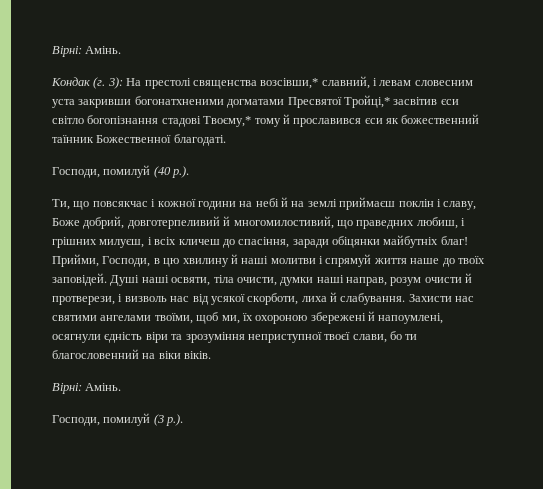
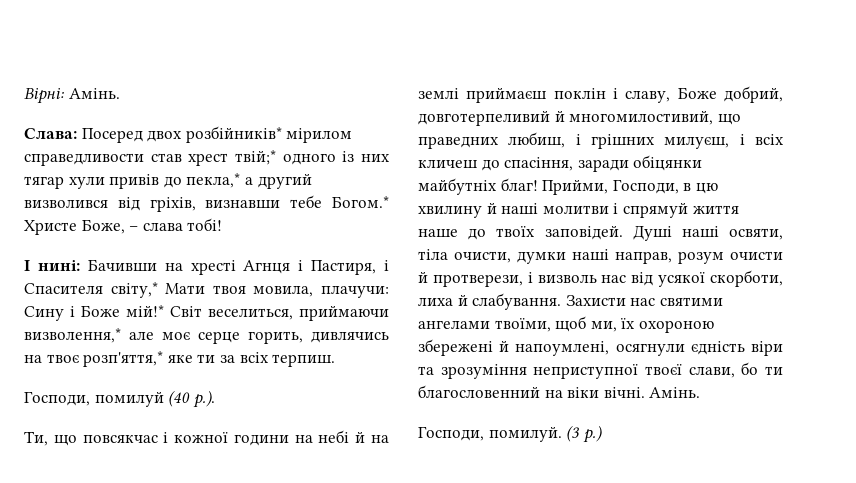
[52,46,122,57] [51,76,473,89] [52,95,459,108] [52,114,480,127] [52,134,226,146] Вірні: Амінь. // Кондак (г. 3): На престолі священства возсівши,* славний, і левам словесним уста закривши богонатхненими догматами Пресвятої Тройці,* засвітив єси світло богопізнання стадові Твоєму,* тому й прославився єси як божественний таїнник Божественної благодаті. -> [24,88,120,104] [24,126,353,143] [24,150,390,166] [24,173,312,189] [24,195,389,212] [24,218,223,235] [24,259,389,275] [24,282,389,298] [24,305,389,321] [24,328,389,344] [24,351,336,367] Вірні: Амінь. // Слава: Посеред двох розбійників* мірилом справедливости став хрест твій;* одного із них тягар хули привів до пекла,* а другий визволився від гріхів, визнавши тебе Богом.* Христе Боже, – слава тобі! // І нині: Бачивши на хресті Агнця і Пастиря, і Спасителя світу,* Мати твоя мовила, плачучи: Сину і Боже мій!* Світ веселиться, приймаючи визволення,* але моє серце горить, дивлячись на твоє розп'яття,* яке ти за всіх терпиш.
[184,351,212,359] [52,383,82,394] віків. // Вірні: -> [603,387,645,398] вічні.
[103,413,184,426] помилуй (3 р.). -> [488,425,602,443] помилуй. (3 р.)

